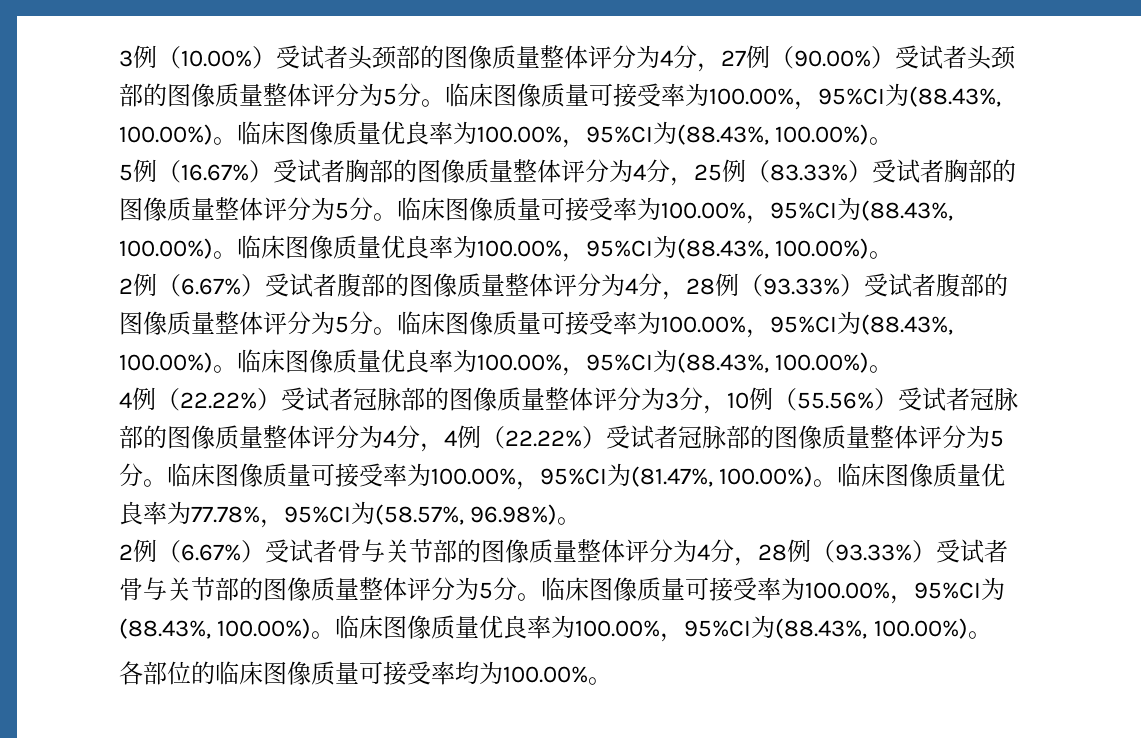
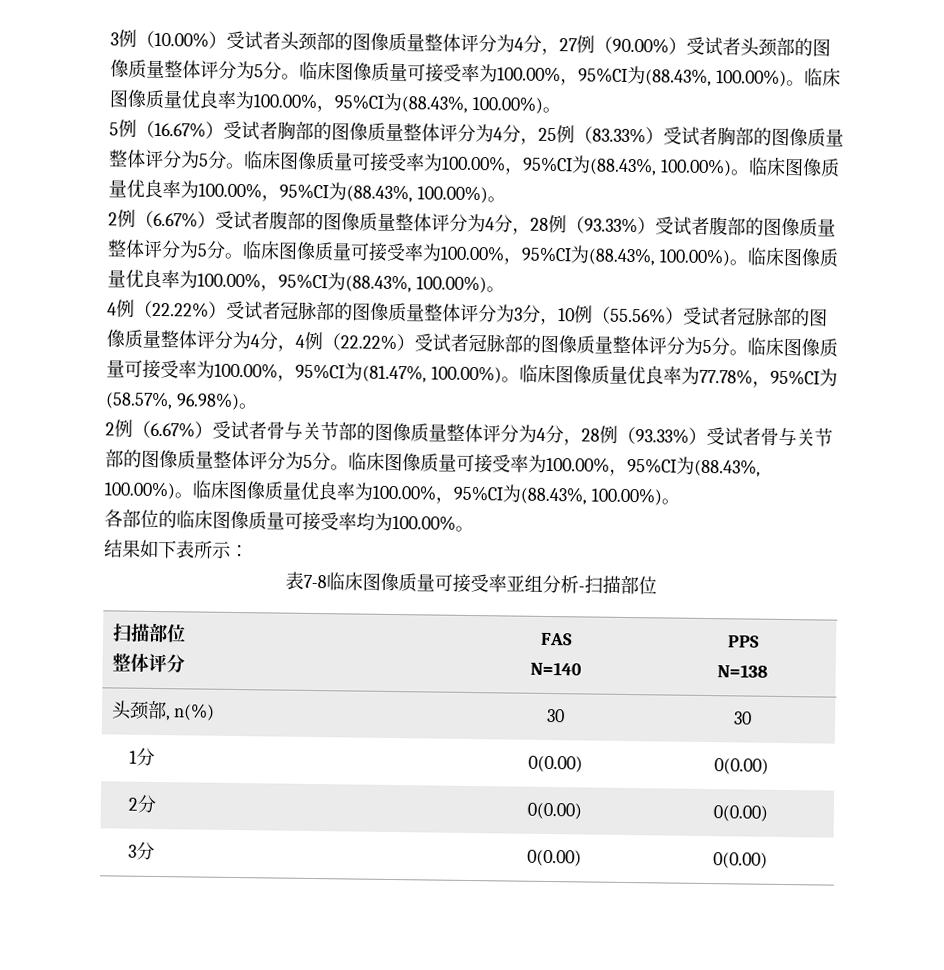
(612, 681) none -> [104,539,249,559] [284,571,657,595] [111,622,186,643] [111,652,185,674] [540,632,573,646] [530,661,582,676] [726,635,760,648] [717,664,768,678] [110,700,216,721] [546,708,565,723] [732,711,752,725] [128,747,155,766] [527,755,583,773] [714,758,769,775] [127,794,157,813] [526,802,582,820] [713,805,768,822] [127,841,155,860] [526,849,582,867] [713,852,768,869] // 结果如下表所示： // 表7-8临床图像质量可接受率亚组分析-扫描部位 // 扫描部位 // 整体评分 | FAS // N=140 | PPS // N=138 // 头颈部, n(%) | 30 | 30 // 1分 | 0(0.00) | 0(0.00) // 2分 | 0(0.00) | 0(0.00) // 3分 | 0(0.00) | 0(0.00)

